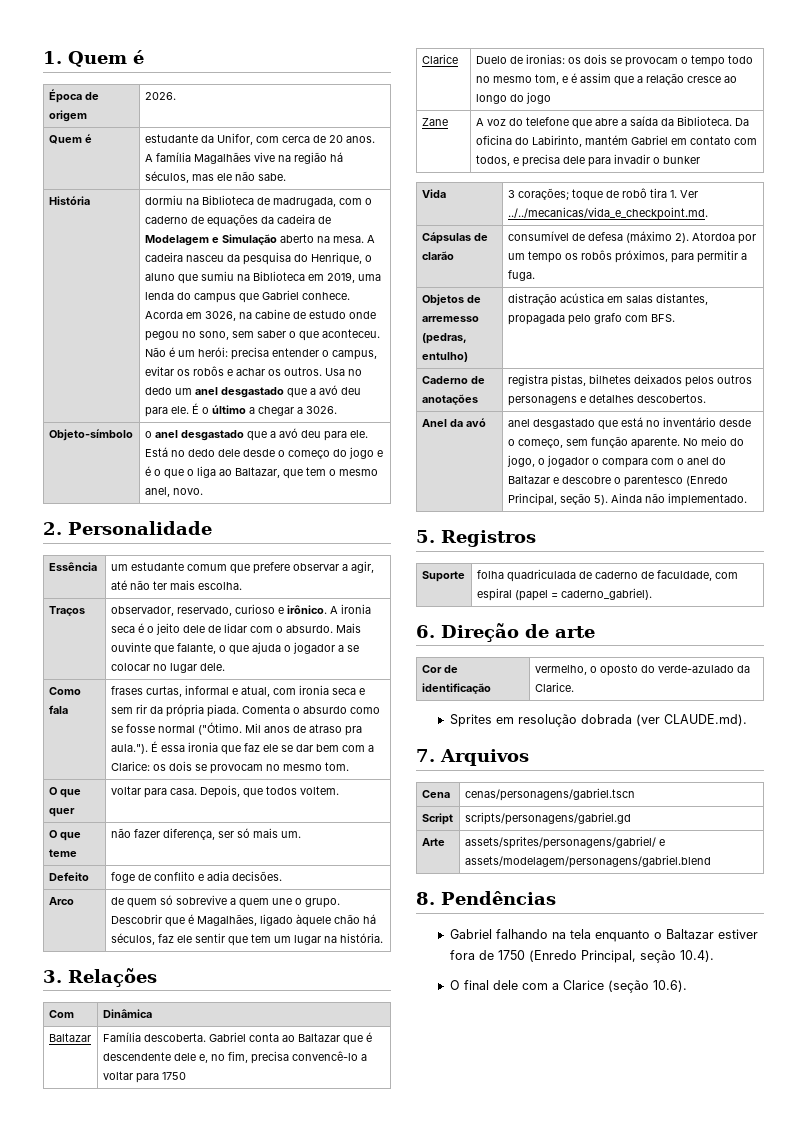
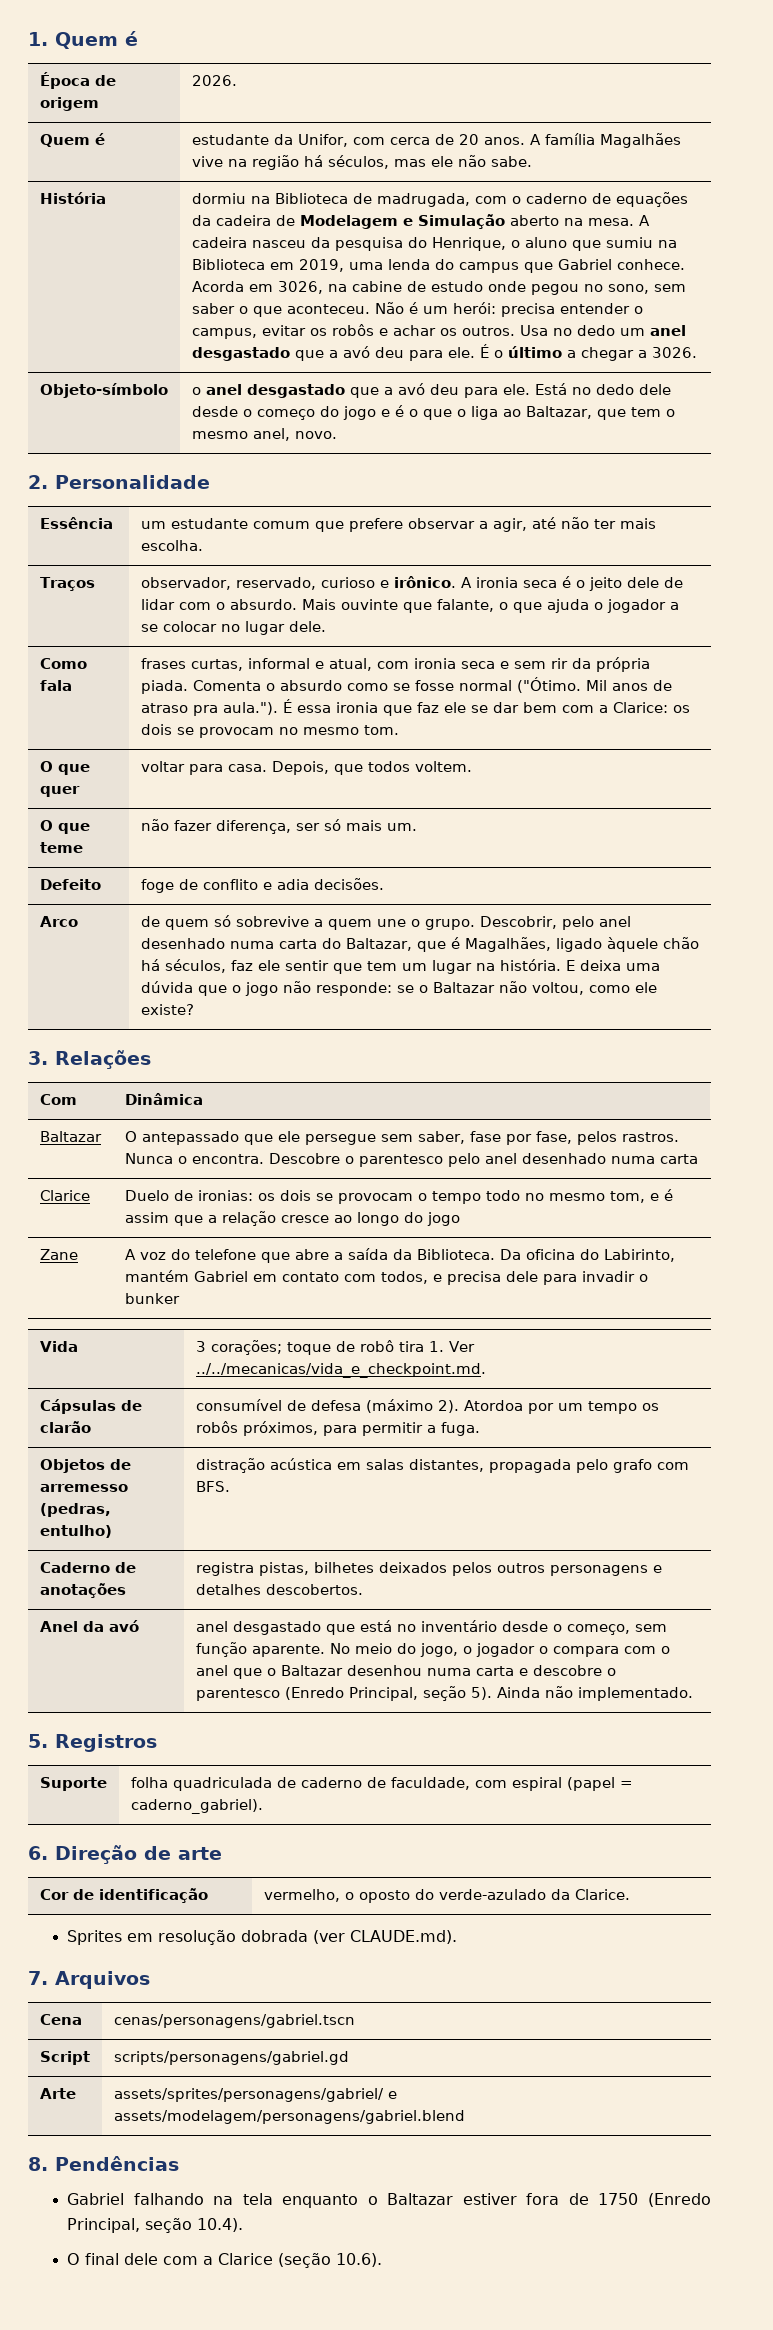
[110,914,162,924] Descobrir -> [479,916,631,930] [140,938,412,951] Descobrir, pelo anel desenhado numa carta do Baltazar,
(383, 938) none -> [565,960,660,971] [140,981,657,996] [140,1004,194,1015] E deixa uma dúvida que o jogo não responde: se o Baltazar não voltou, como ele existe?
[102,1032,372,1045] [102,1051,367,1064] [102,1071,186,1083] Família descoberta. Gabriel conta ao Baltazar que é descendente dele e, no fim, precisa convencê-lo a voltar para 1750 -> [124,1131,679,1145] [124,1153,698,1167] O antepassado que ele persegue sem saber, fase por fase, pelos rastros. Nunca o encontra. Descobre o parentesco pelo anel desenhado numa carta
[711,457,726,465] [507,475,550,484] do Baltazar -> [232,1665,514,1679] que o Baltazar desenhou numa carta

